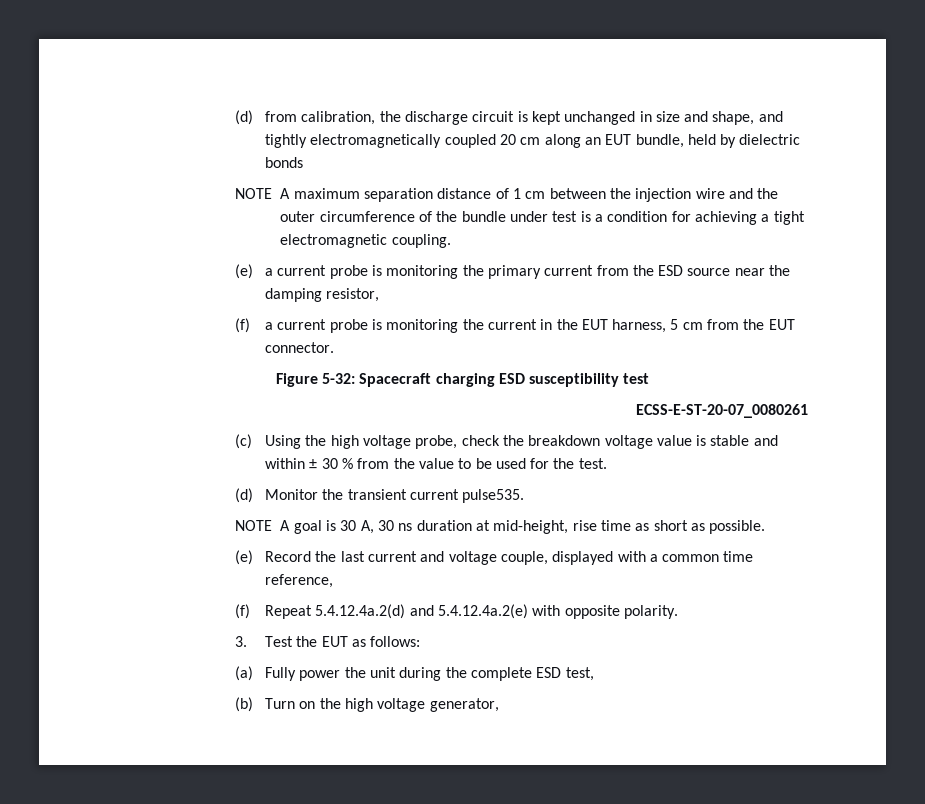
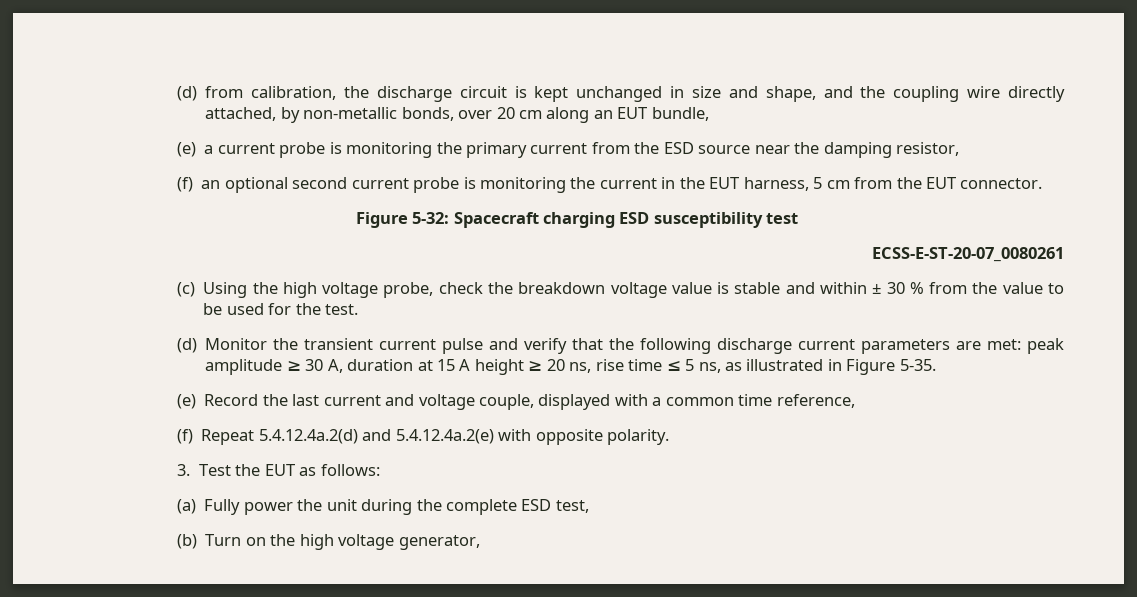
[264,134,496,148] tightly electromagnetically coupled -> [860,86,1065,102] [205,107,493,123] the coupling wire directly attached, by non-metallic bonds, over
[687,134,801,148] [264,157,303,168] [235,188,779,202] [280,211,805,225] [280,234,451,248] held by dielectric bonds // NOTE A maximum separation distance of 1 cm between the injection wire and the outer circumference of the bundle under test is a condition for achieving a tight electromagnetic coupling. -> (709, 114) none
[264,322,273,330] a -> [201,177,348,193] an optional second
[462,489,525,503] [235,520,766,534] pulse535. // NOTE A goal is 30 A, 30 ns duration at mid-height, rise time as short as possible. -> [442,338,1064,354] [205,359,936,375] pulse and verify that the following discharge current parameters are met: peak amplitude ≥ 30 A, duration at 15 A height ≥ 20 ns, rise time ≤ 5 ns, as illustrated in Figure 5-35.

